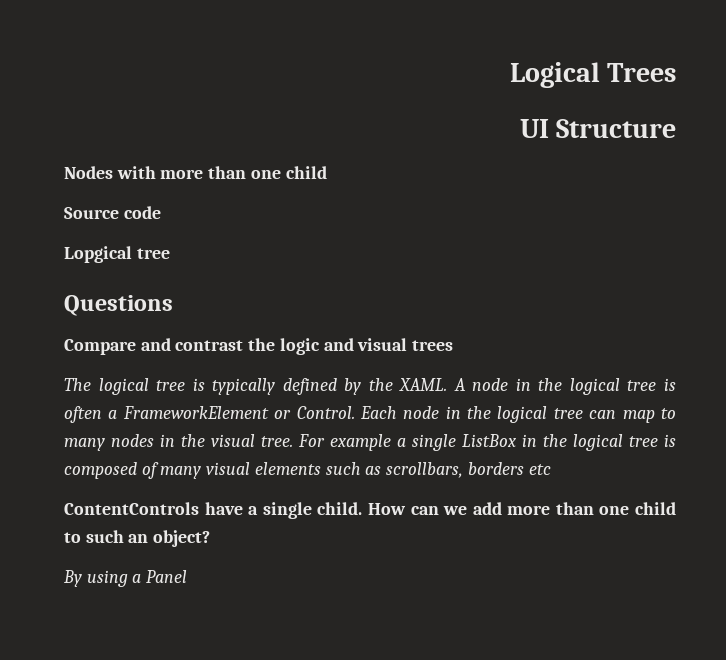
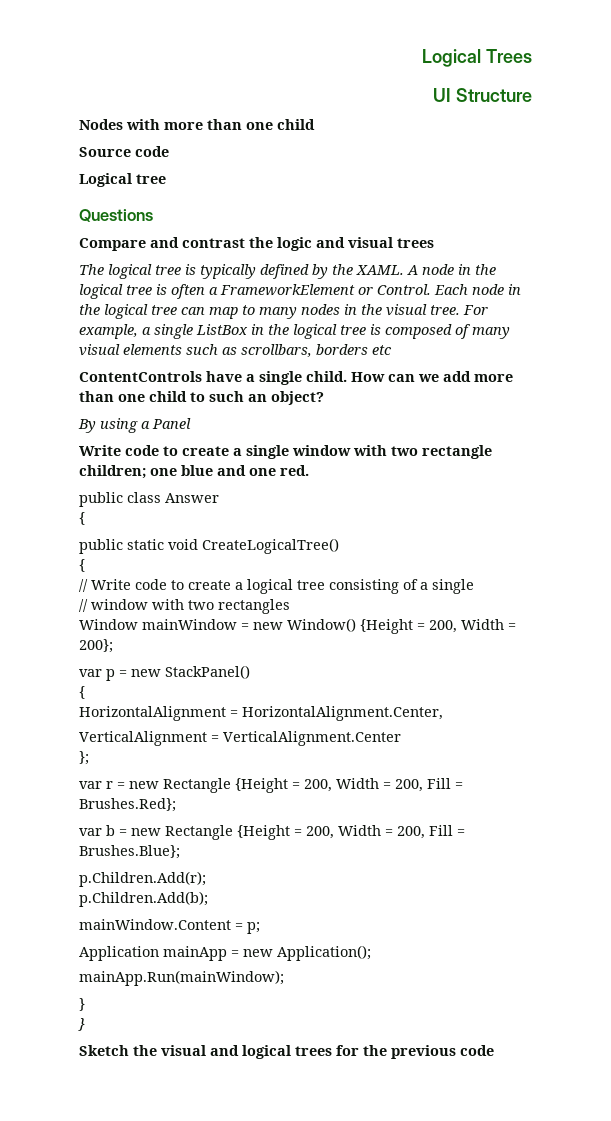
[64,246,132,263] Lopgical -> [79,173,132,187] Logical
[330,434,391,451] example -> [79,324,138,339] example,
(188, 576) none -> [79,445,492,459] [79,465,309,479] [79,492,219,507] [79,512,85,525] [79,538,339,554] [79,559,85,572] [79,579,474,594] [79,599,290,614] [79,618,516,634] [79,639,113,653] [79,665,250,681] [79,686,85,699] [79,706,443,721] [79,731,401,746] [79,751,89,765] [79,778,463,793] [79,798,176,812] [79,825,465,840] [79,845,180,859] [79,871,206,887] [79,891,208,907] [79,919,260,934] [79,945,371,961] [79,970,284,986] [79,998,85,1011] [78,1018,85,1031] [79,1045,494,1059] // Write code to create a single window with two rectangle children; one blue and one red. // public class Answer // { // public static void CreateLogicalTree() // { // // Write code to create a logical tree consisting of a single // // window with two rectangles // Window mainWindow = new Window() {Height = 200, Width = 200}; // var p = new StackPanel() // { // HorizontalAlignment = HorizontalAlignment.Center, // VerticalAlignment = VerticalAlignment.Center // }; // var r = new Rectangle {Height = 200, Width = 200, Fill = Brushes.Red}; // var b = new Rectangle {Height = 200, Width = 200, Fill = Brushes.Blue}; // p.Children.Add(r); // p.Children.Add(b); // mainWindow.Content = p; // Application mainApp = new Application(); // mainApp.Run(mainWindow); // } // } // Sketch the visual and logical trees for the previous code

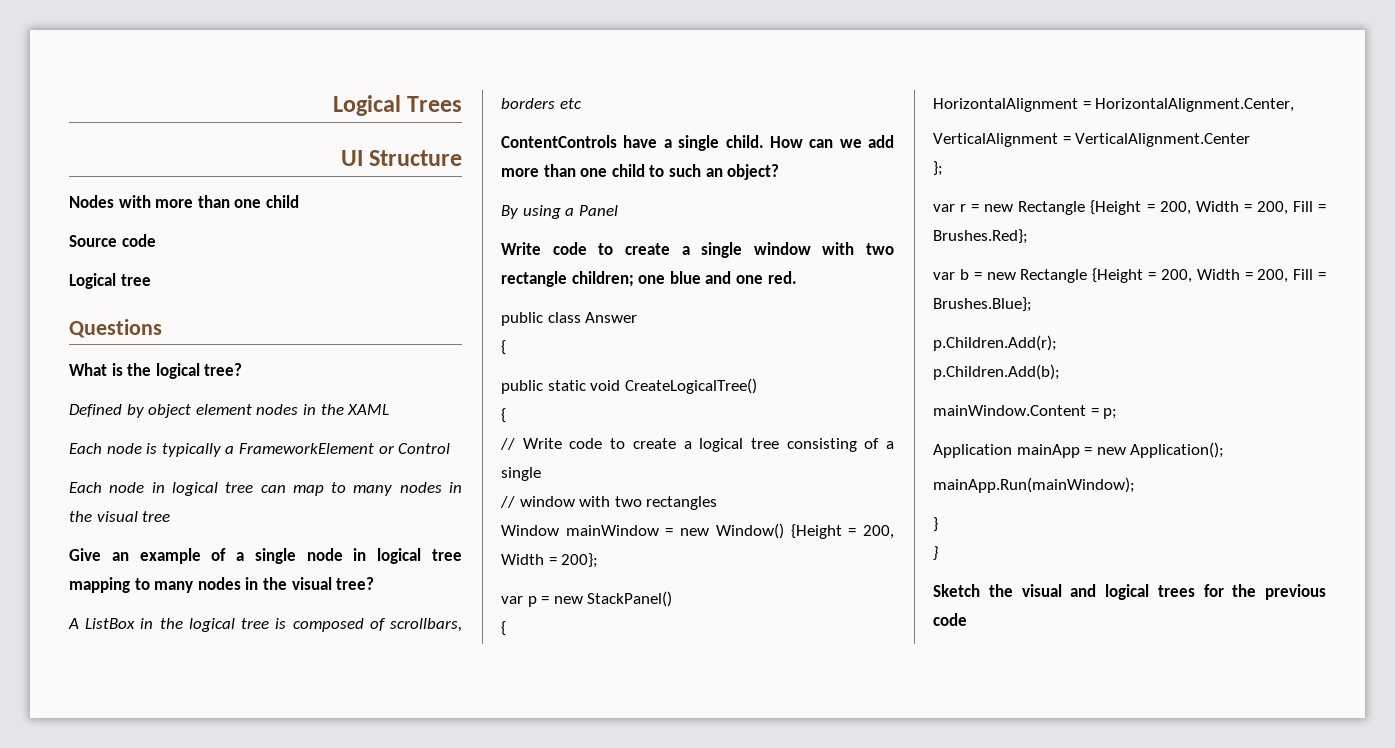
[79,237,434,251] [79,264,496,279] [79,284,205,299] Compare and contrast the logic and visual trees // The logical tree is typically defined by the XAML. A node in the logical tree is often -> [69,363,243,379] [69,404,390,418] [69,443,221,457] What is the logical tree? // Defined by object element nodes in the XAML // Each node is typically
[377,284,431,295] Control. -> [398,443,451,454] Control //
[79,304,100,315] the -> (165, 487) none
[430,305,488,315] [79,324,193,339] tree. For example, a single -> [142,511,171,522] [69,548,462,564] [69,577,375,593] [68,618,79,629] tree // Give an example of a single node in logical tree mapping to many nodes in the visual tree? // A
[472,327,510,339] [79,344,237,356] many visual elements such as -> (386, 624) none

